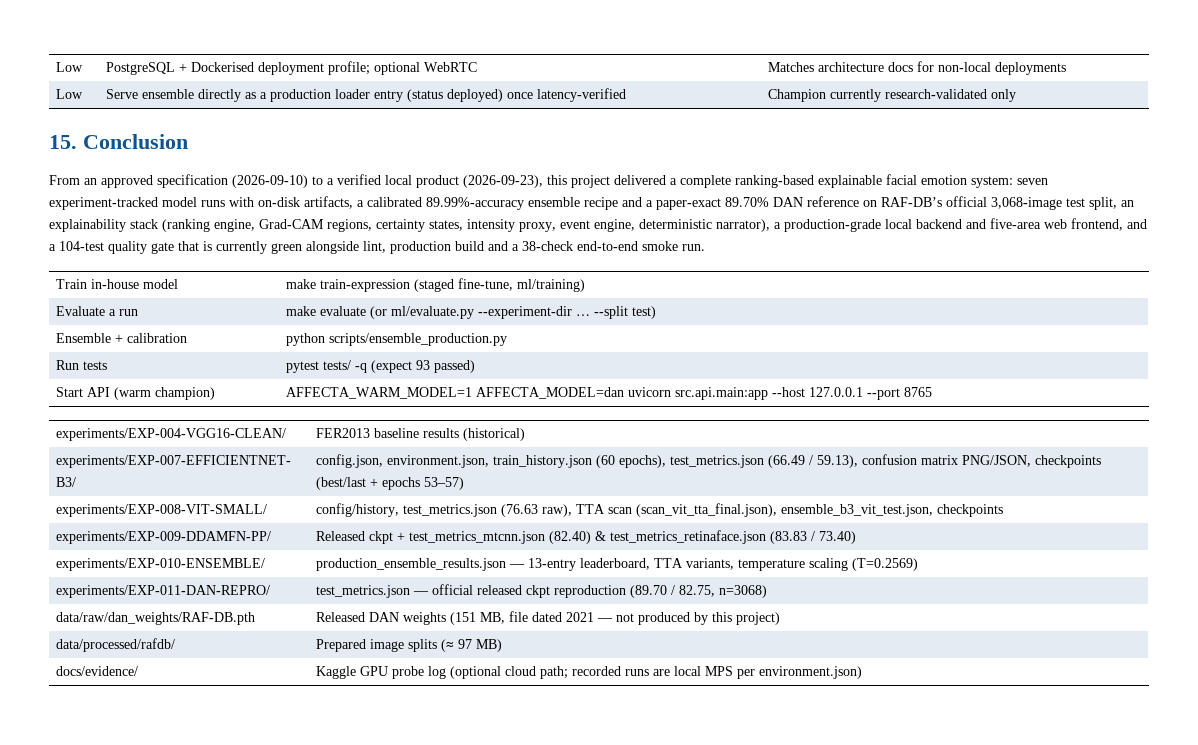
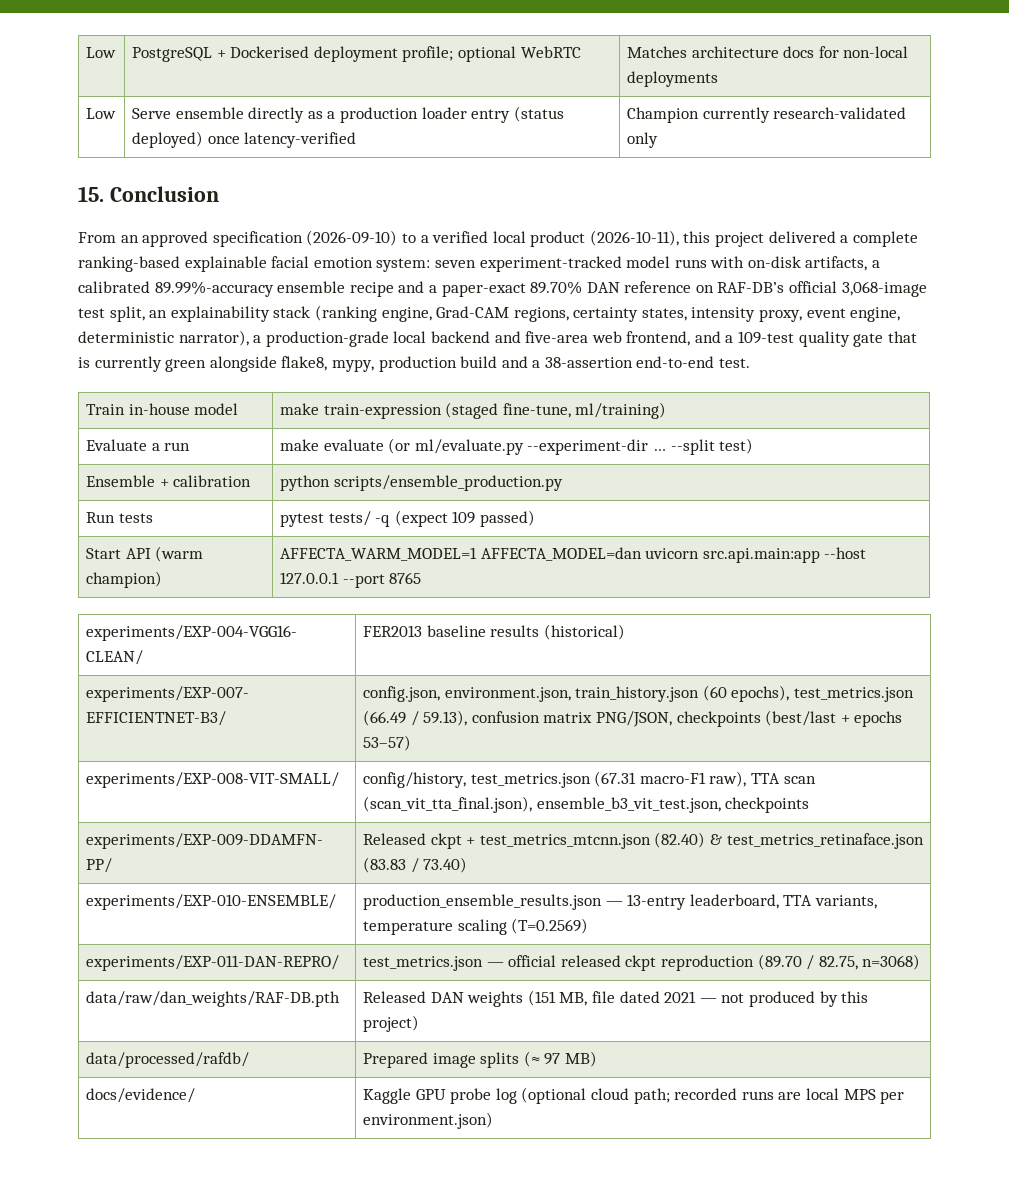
[463,175,543,188] (2026-09-23), -> [589,230,679,246] (2026-10-11),
[59,241,104,251] 104-test -> [738,331,795,344] 109-test
[363,241,386,253] lint, -> [281,356,374,372] flake8, mypy,
[522,241,705,251] 38-check end-to-end smoke run. -> [544,356,751,368] 38-assertion end-to-end test.
[416,360,431,370] 93 -> [452,511,476,524] 109
[501,504,539,517] (76.63 -> [594,771,706,787] (67.31 macro-F1

